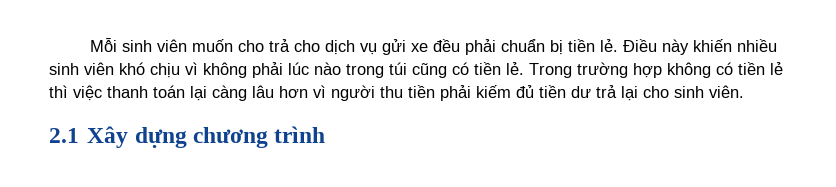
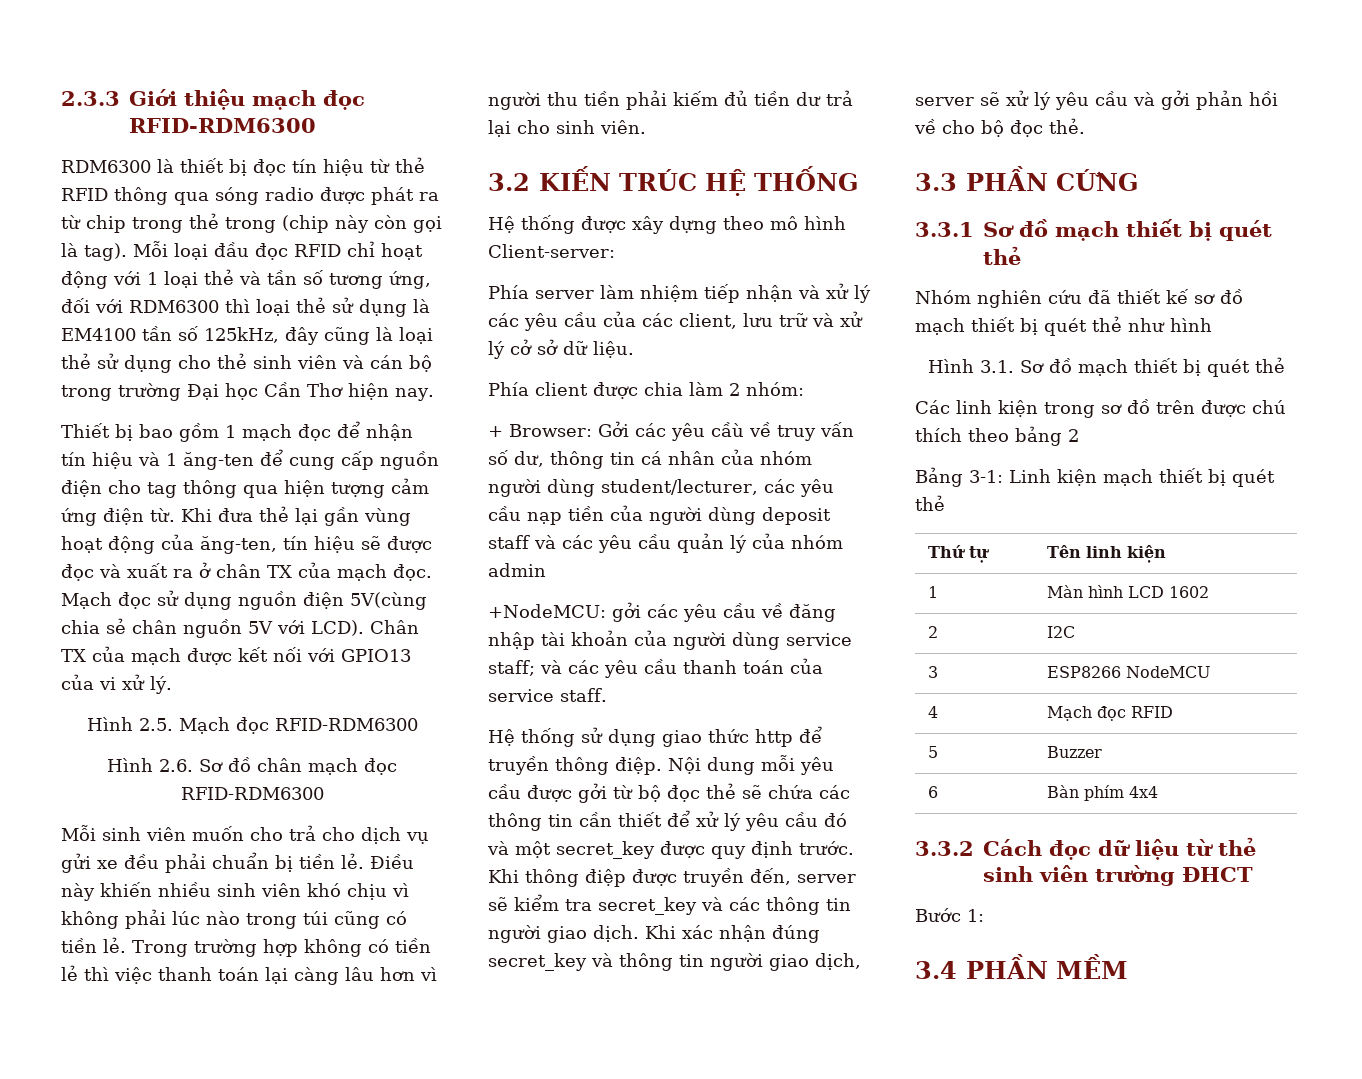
(90, 45) none -> [61,89,365,110] [129,118,316,133] [61,157,425,176] [61,187,439,205] [61,213,442,233] [61,241,423,261] [61,269,431,289] [61,297,430,317] [61,326,433,345] [61,353,432,373] [61,382,434,401] [61,421,413,442] [61,449,439,470] [61,478,429,498] [61,506,411,526] [61,534,432,554] [61,562,432,581] [61,590,427,610] [61,618,419,638] [61,646,411,665] [61,674,172,694] [86,717,418,734] [107,757,397,775] [180,787,324,800] 2.3.3 Giới thiệu mạch đọc RFID-RDM6300 // RDM6300 là thiết bị đọc tín hiệu từ thẻ RFID thông qua sóng radio được phát ra từ chip trong thẻ trong (chip này còn gọi là tag). Mỗi loại đầu đọc RFID chỉ hoạt động với 1 loại thẻ và tần số tương ứng, đối với RDM6300 thì loại thẻ sử dụng là EM4100 tần số 125kHz, đây cũng là loại thẻ sử dụng cho thẻ sinh viên và cán bộ trong trường Đại học Cần Thơ hiện nay. // Thiết bị bao gồm 1 mạch đọc để nhận tín hiệu và 1 ăng-ten để cung cấp nguồn điện cho tag thông qua hiện tượng cảm ứng điện từ. Khi đưa thẻ lại gần vùng hoạt động của ăng-ten, tín hiệu sẽ được đọc và xuất ra ở chân TX của mạch đọc. Mạch đọc sử dụng nguồn điện 5V(cùng chia sẻ chân nguồn 5V với LCD). Chân TX của mạch được kết nối với GPIO13 của vi xử lý. // Hình 2.5. Mạch đọc RFID-RDM6300 // Hình 2.6. Sơ đồ chân mạch đọc RFID-RDM6300 //
[49,126,326,148] 2.1 Xây dựng chương trình -> [488,166,859,197] [488,215,846,234] [488,244,615,258] [488,283,871,303] [488,311,863,331] [488,339,634,359] [488,382,804,399] [488,421,854,441] [488,449,812,469] [488,479,834,497] [488,505,831,525] [488,533,843,553] [488,563,546,577] [488,602,836,622] [488,630,852,650] [488,658,823,678] [488,688,607,702] [488,726,822,747] [488,755,834,775] [488,783,850,803] [488,810,847,831] [487,841,854,859] [488,868,856,887] [488,894,851,915] [488,925,820,943] [488,953,861,971] [915,90,1278,110] [914,118,1085,137] [915,166,1139,191] [915,219,1272,241] [983,246,1021,265] [915,289,1243,308] [915,316,1212,336] [927,357,1285,377] [915,399,1286,418] [915,426,1079,446] [915,467,1275,487] [915,495,945,511] [927,545,989,563] [1046,545,1166,563] [927,586,938,598] [1046,585,1209,598] [927,626,938,638] [1046,626,1075,638] [927,666,938,678] [1046,666,1210,678] [927,706,938,718] [1046,706,1173,721] [927,746,938,758] [1046,746,1102,758] [927,786,938,798] [1046,785,1158,801] [915,837,1256,860] [983,865,1253,886] [915,908,984,922] [915,954,1128,979] 3.2 KIẾN TRÚC HỆ THỐNG // Hệ thống được xây dựng theo mô hình Client-server: // Phía server làm nhiệm tiếp nhận và xử lý các yêu cầu của các client, lưu trữ và xử lý cở sở dữ liệu. // Phía client được chia làm 2 nhóm: // + Browser: Gởi các yêu cầù về truy vấn số dư, thông tin cá nhân của nhóm người dùng student/lecturer, các yêu cầu nạp tiền của người dùng deposit staff và các yêu cầu quản lý của nhóm admin // +NodeMCU: gởi các yêu cầu về đăng nhập tài khoản của người dùng service staff; và các yêu cầu thanh toán của service staff. // Hệ thống sử dụng giao thức http để truyền thông điệp. Nội dung mỗi yêu cầu được gởi từ bộ đọc thẻ sẽ chứa các thông tin cần thiết để xử lý yêu cầu đó và một secret_key được quy định trước. Khi thông điệp được truyền đến, server sẽ kiểm tra secret_key và các thông tin người giao dịch. Khi xác nhận đúng secret_key và thông tin người giao dịch, server sẽ xử lý yêu cầu và gởi phản hồi về cho bộ đọc thẻ. // 3.3 PHẦN CỨNG // 3.3.1 Sơ đồ mạch thiết bị quét thẻ // Nhóm nghiên cứu đã thiết kế sơ đồ mạch thiết bị quét thẻ như hình // Hình 3.1. Sơ đồ mạch thiết bị quét thẻ // Các linh kiện trong sơ đồ trên được chú thích theo bảng 2 // Bảng 3-1: Linh kiện mạch thiết bị quét thẻ // Thứ tự | Tên linh kiện // 1 | Màn hình LCD 1602 // 2 | I2C // 3 | ESP8266 NodeMCU // 4 | Mạch đọc RFID // 5 | Buzzer // 6 | Bàn phím 4x4 // 3.3.2 Cách đọc dữ liệu từ thẻ sinh viên trường ĐHCT // Bước 1: // 3.4 PHẦN MỀM

